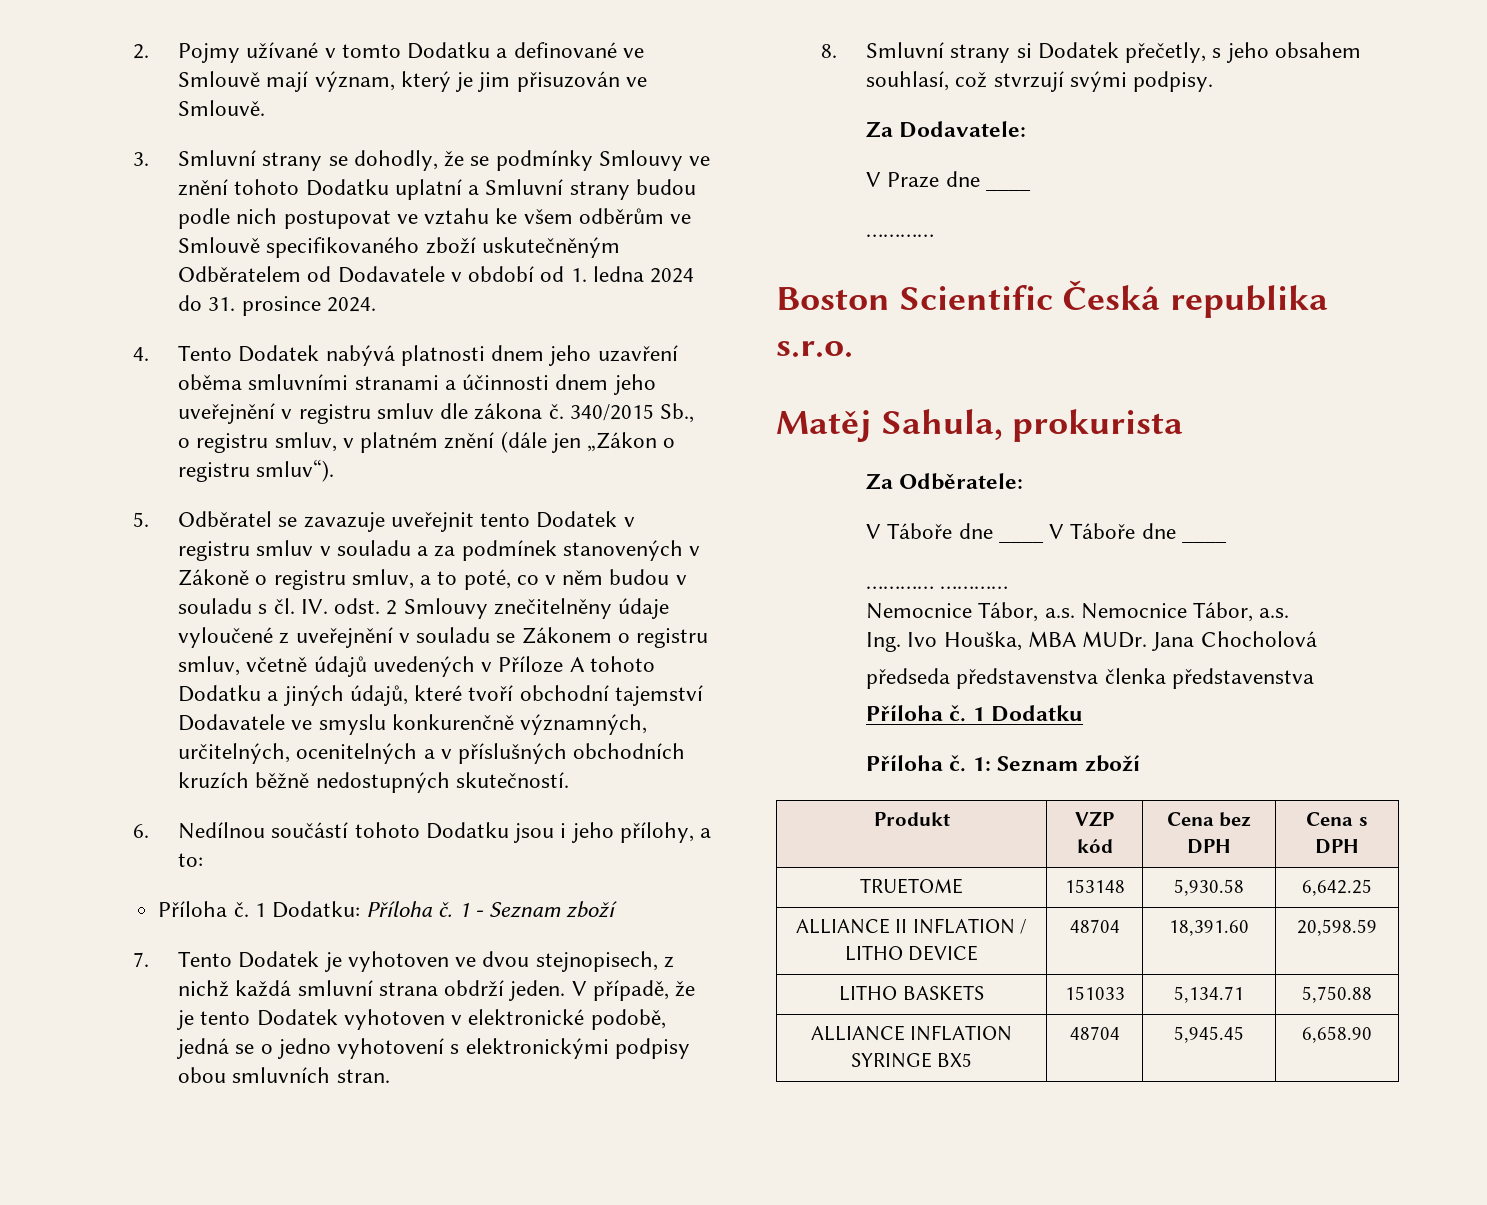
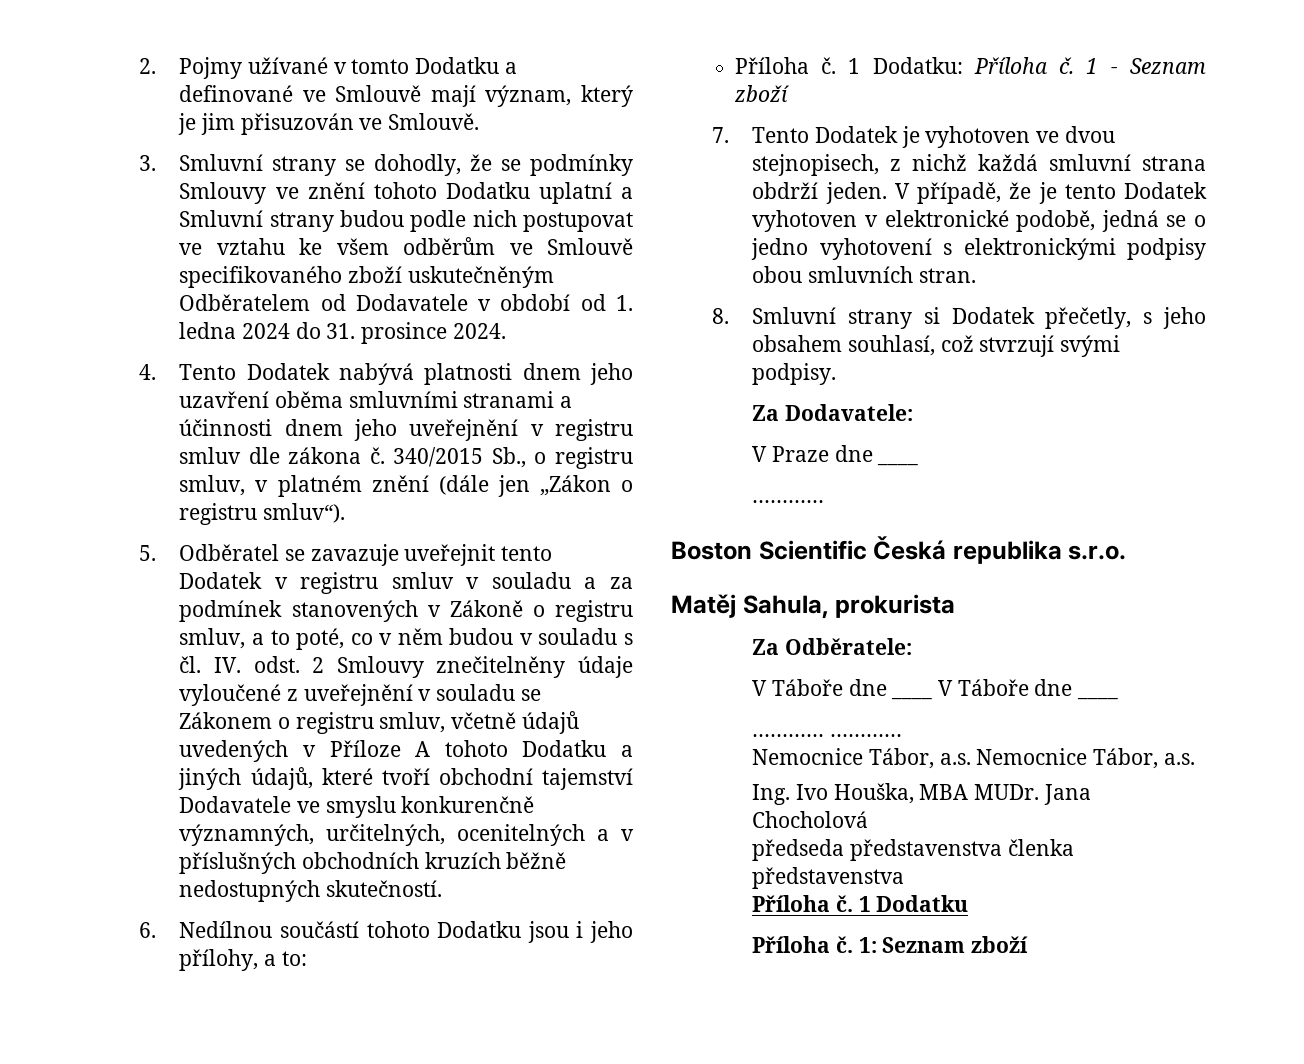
[873,812,950,826] [1075,811,1114,827] [1076,839,1113,853] [1166,812,1252,827] [1187,839,1231,854] [1306,812,1368,826] [1315,839,1359,854] [860,878,963,894] [1064,879,1125,893] [1174,879,1244,896] [1302,879,1372,896] [795,918,1028,934] [844,945,979,961] [1069,919,1120,933] [1169,920,1249,936] [1297,919,1377,936] [839,985,984,1001] [1064,986,1125,1000] [1174,986,1244,1003] [1302,986,1372,1003] [810,1025,1013,1041] [850,1052,973,1068] [1069,1026,1120,1040] [1174,1026,1244,1043] [1302,1026,1372,1043] // Produkt | VZP kód | Cena bez DPH | Cena s DPH // TRUETOME | 153148 | 5,930.58 | 6,642.25 // ALLIANCE II INFLATION / LITHO DEVICE | 48704 | 18,391.60 | 20,598.59 // LITHO BASKETS | 151033 | 5,134.71 | 5,750.88 // ALLIANCE INFLATION SYRINGE BX5 | 48704 | 5,945.45 | 6,658.90 -> (1029, 944) none

